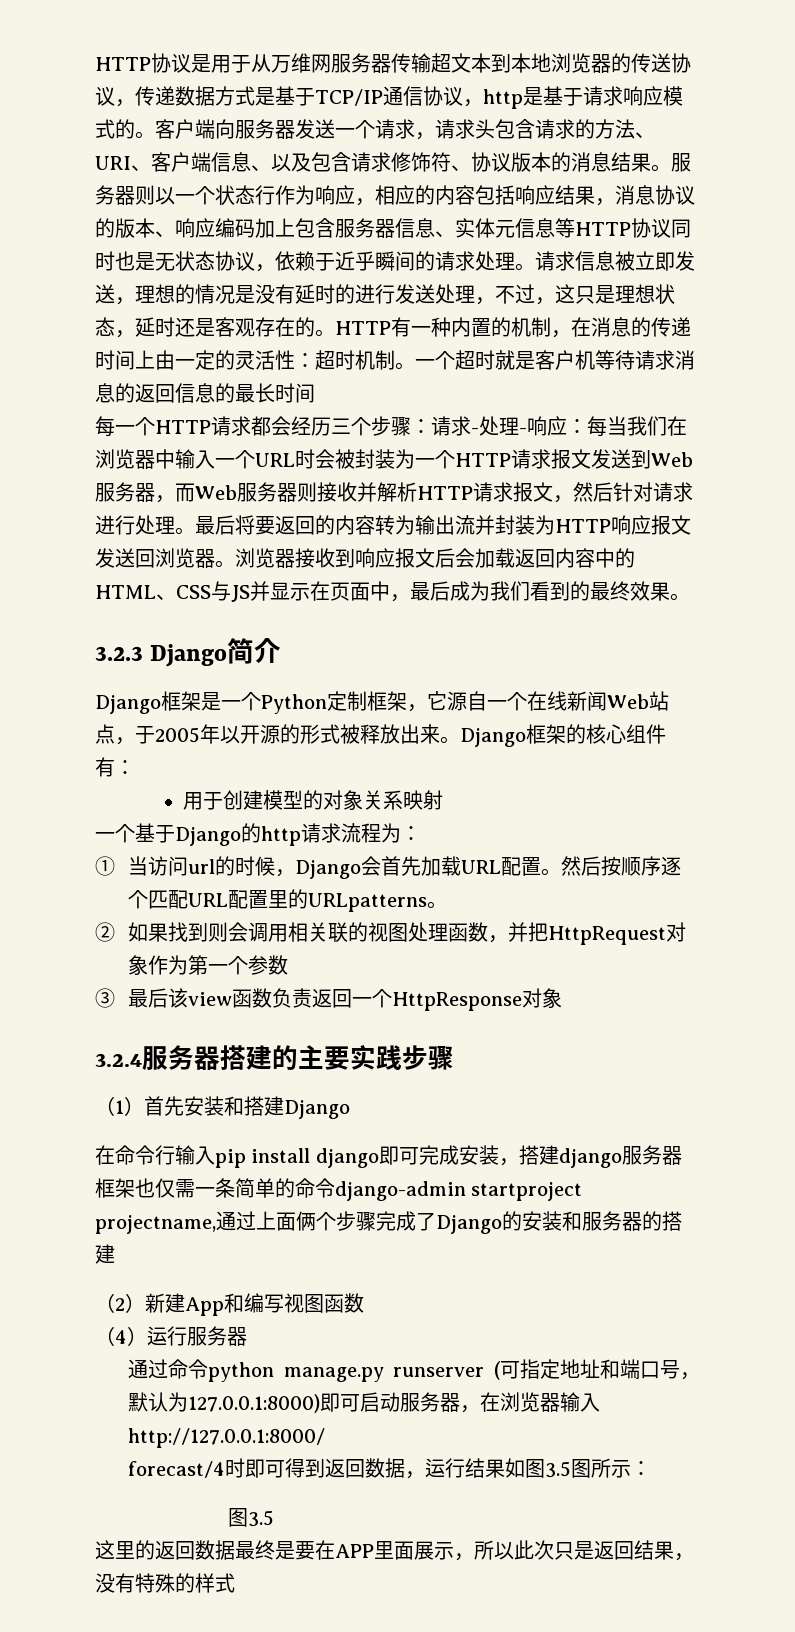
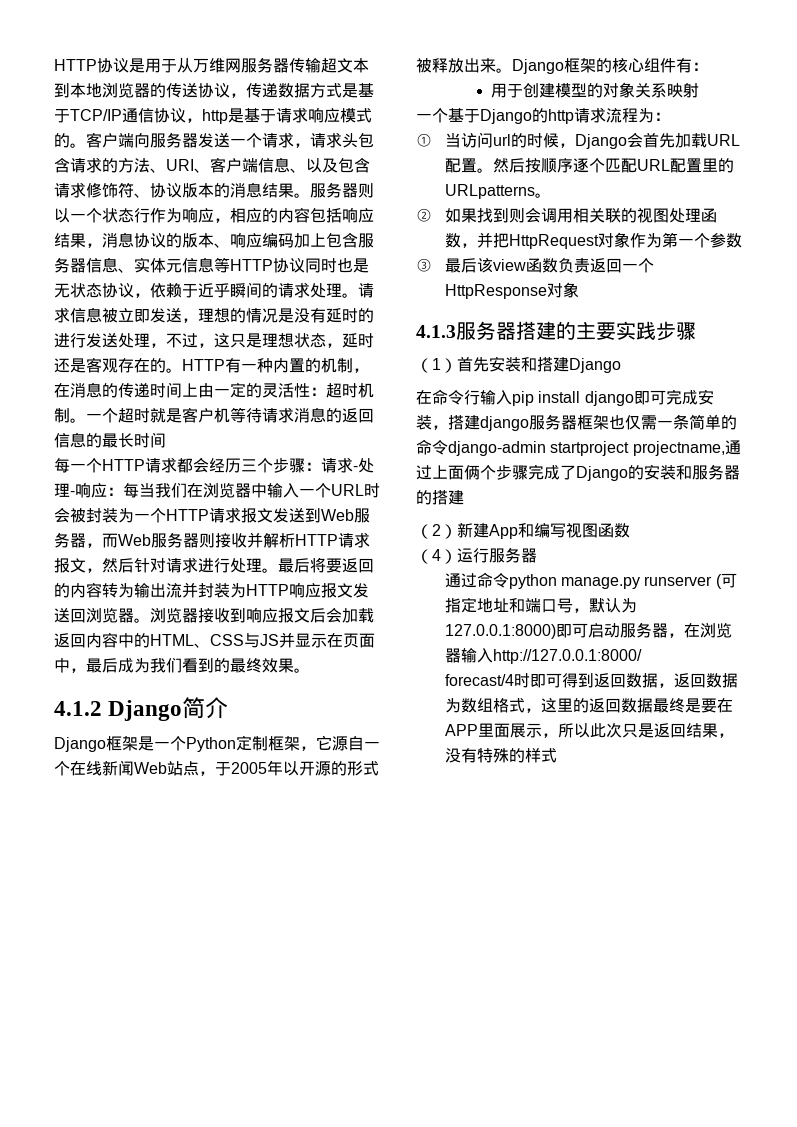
[95,646,143,661] 3.2.3 -> [54,701,102,716] 4.1.2
[95,1053,142,1067] 3.2.4 -> [416,325,456,338] 4.1.3
[425,1458,652,1478] [227,1508,274,1527] 运行结果如图3.5图所示： // 图3.5 // -> [673,673,738,688] [444,698,541,713] 返回数据为数组格式，

